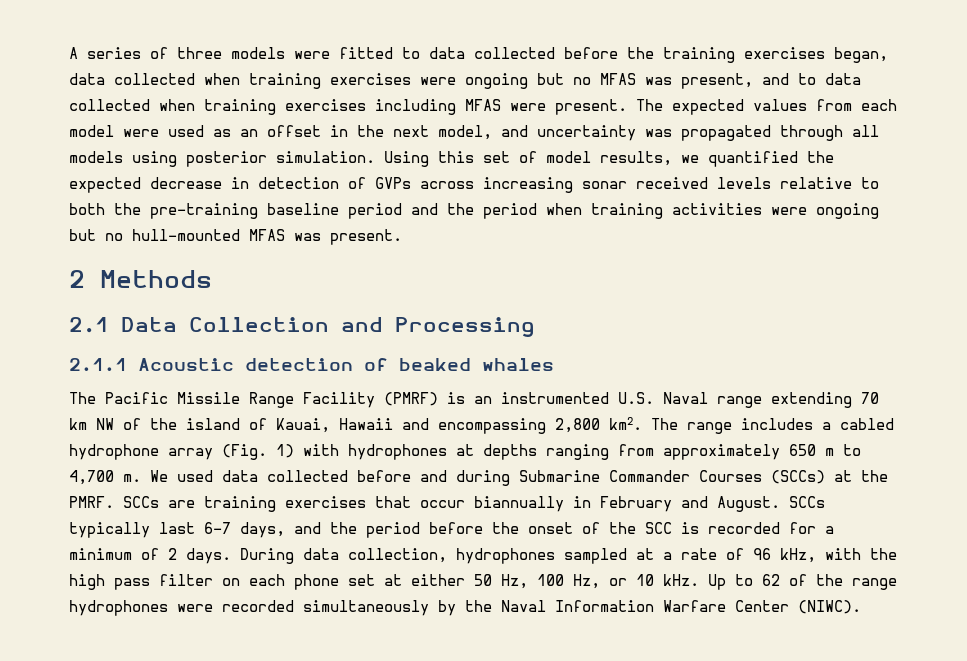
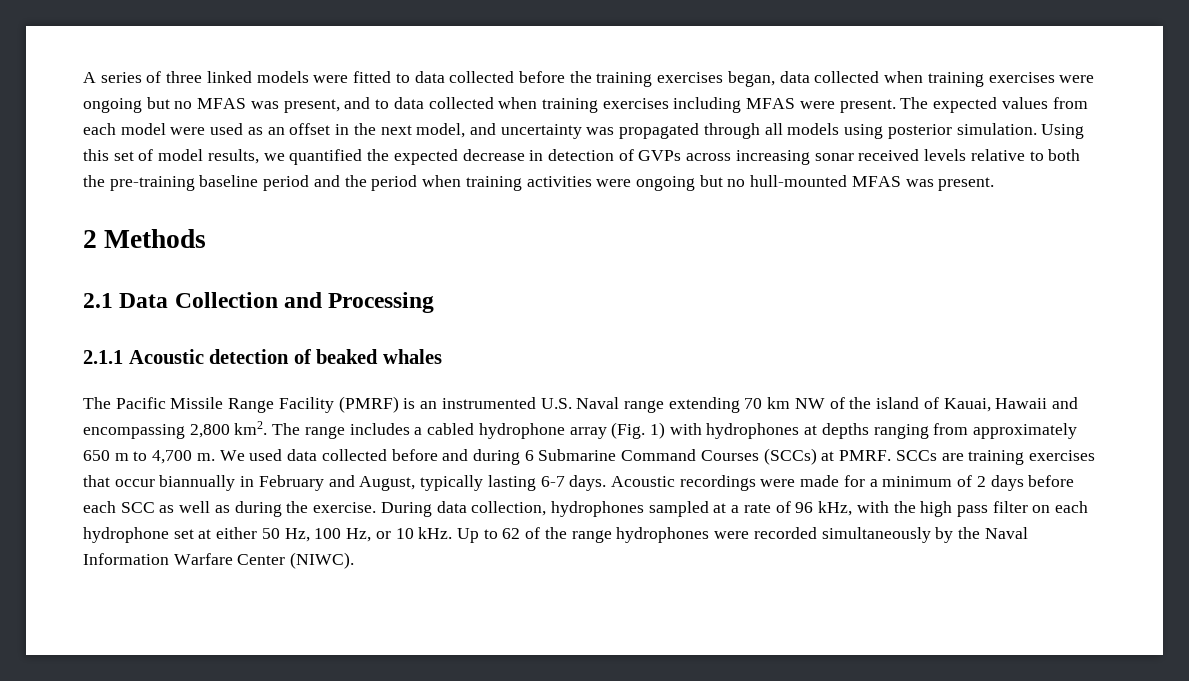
(222, 53) none -> [206,71,252,83] linked
[519,470,690,482] Submarine Commander -> [524,449,697,461] 6 Submarine Command
[861,470,888,482] the -> (835, 456) none
[717,496,825,512] [69,522,780,538] August. SCCs typically last 6-7 days, and the period before the onset of the SCC is recorded -> [359,475,840,491] August, typically lasting 6-7 days. Acoustic recordings were made
[186,548,231,564] days. -> [990,475,1075,491] [83,501,377,517] days before each SCC as well as during the exercise.
[294,574,339,590] phone -> [83,527,169,543] hydrophone

